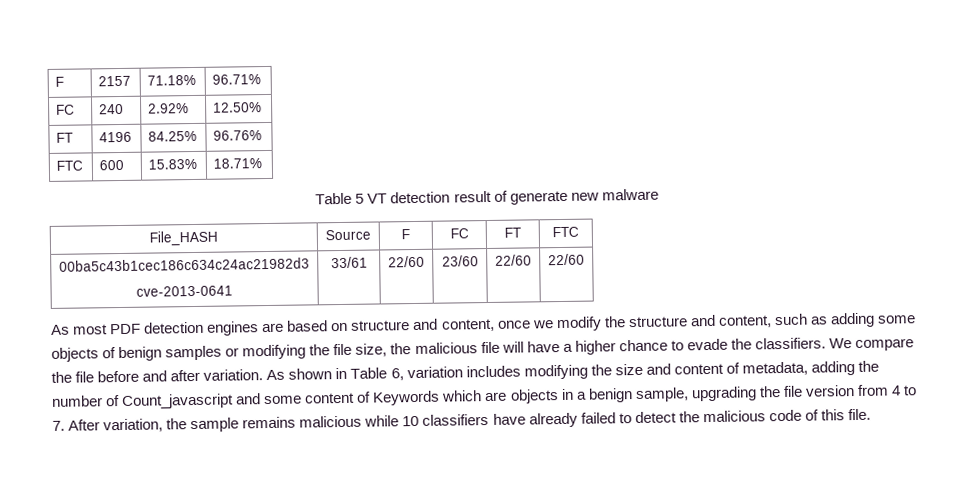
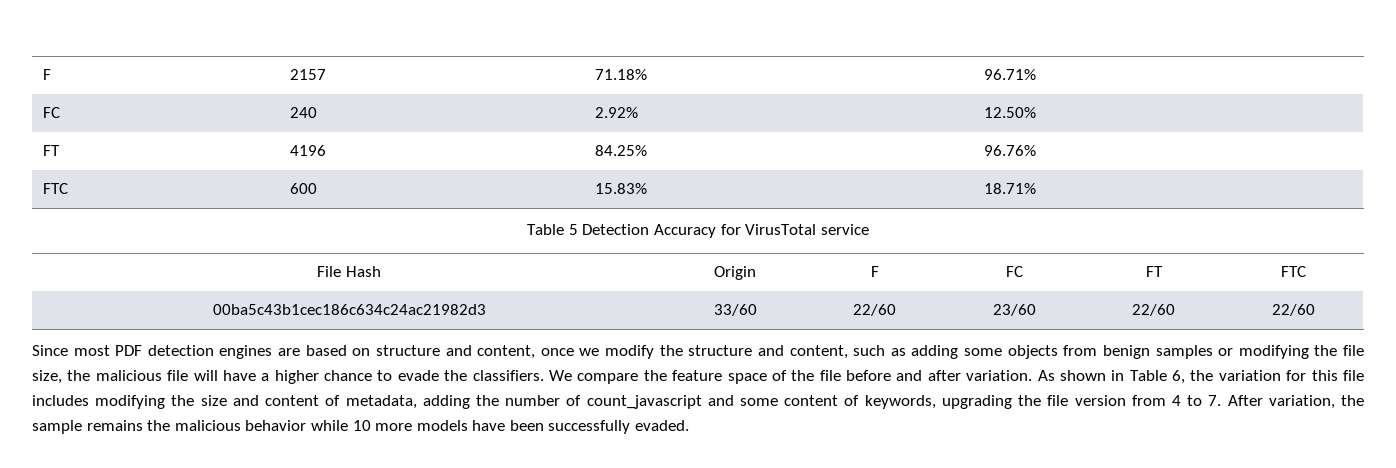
[367,188,659,205] [149,230,218,246] [325,229,371,241] VT detection result of generate new malware // File_HASH | Source -> [582,224,869,238] [317,266,381,277] [714,266,756,280] Detection Accuracy for VirusTotal service // File Hash | Origin
[136,285,233,297] [330,256,368,269] // cve-2013-0641 | 33/61 -> [713,304,757,316] | 33/60
[51,324,70,335] As -> [32,345,68,356] Since
[102,347,117,359] of -> [1063,345,1098,356] from
(72, 377) none -> [672,370,815,384] feature space of the
[406,366,463,379] variation -> [1190,370,1365,381] the variation for this file
[122,393,235,409] Count_javascript -> [586,395,702,409] count_javascript
[372,387,689,406] Keywords which are objects in a benign sample, -> [864,395,936,409] keywords,
[299,408,871,428] malicious while 10 classifiers have already failed to detect the malicious code of this file. -> [147,420,690,434] the malicious behavior while 10 more models have been successfully evaded.

